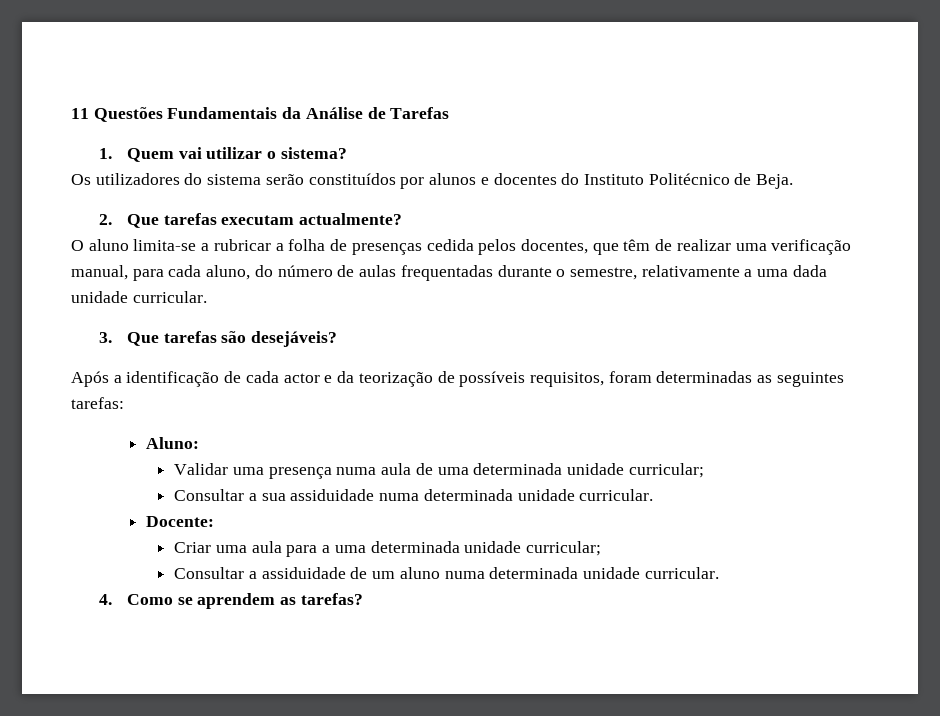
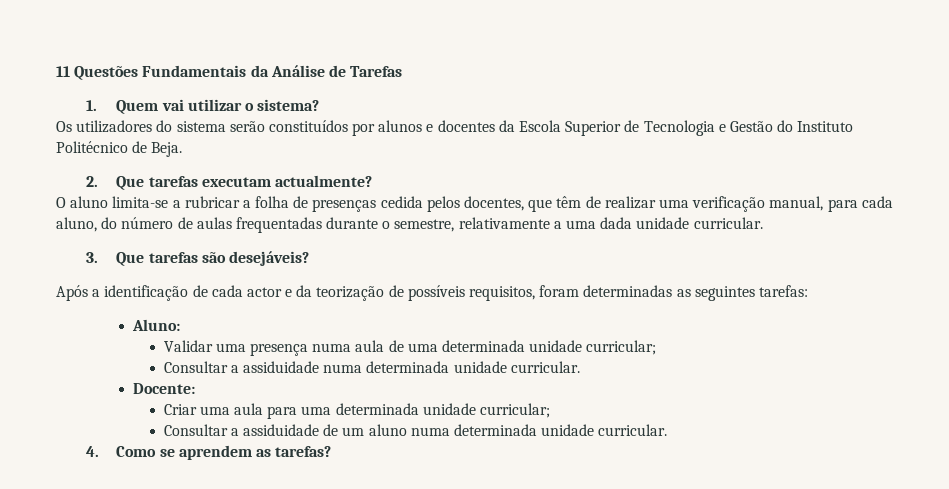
(557, 179) none -> [498,120,773,136] da Escola Superior de Tecnologia e Gestão
[261,493,286,501] sua -> (239, 369) none
[322,545,331,553] a -> (298, 412) none

